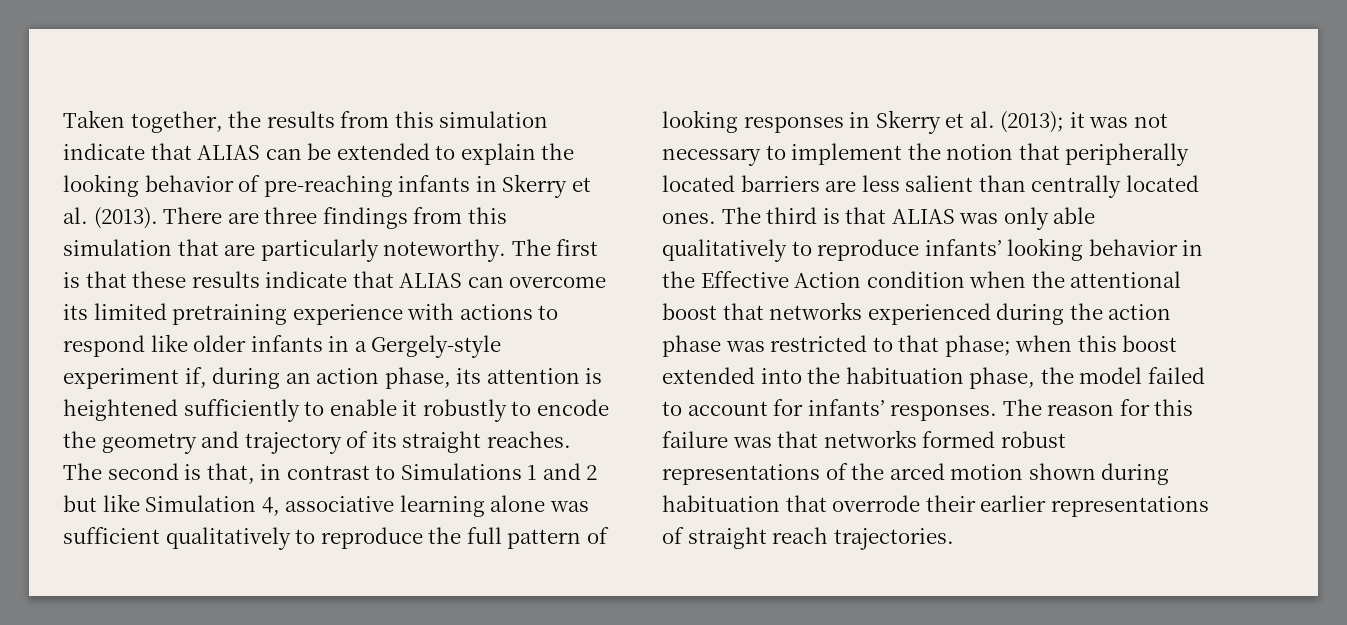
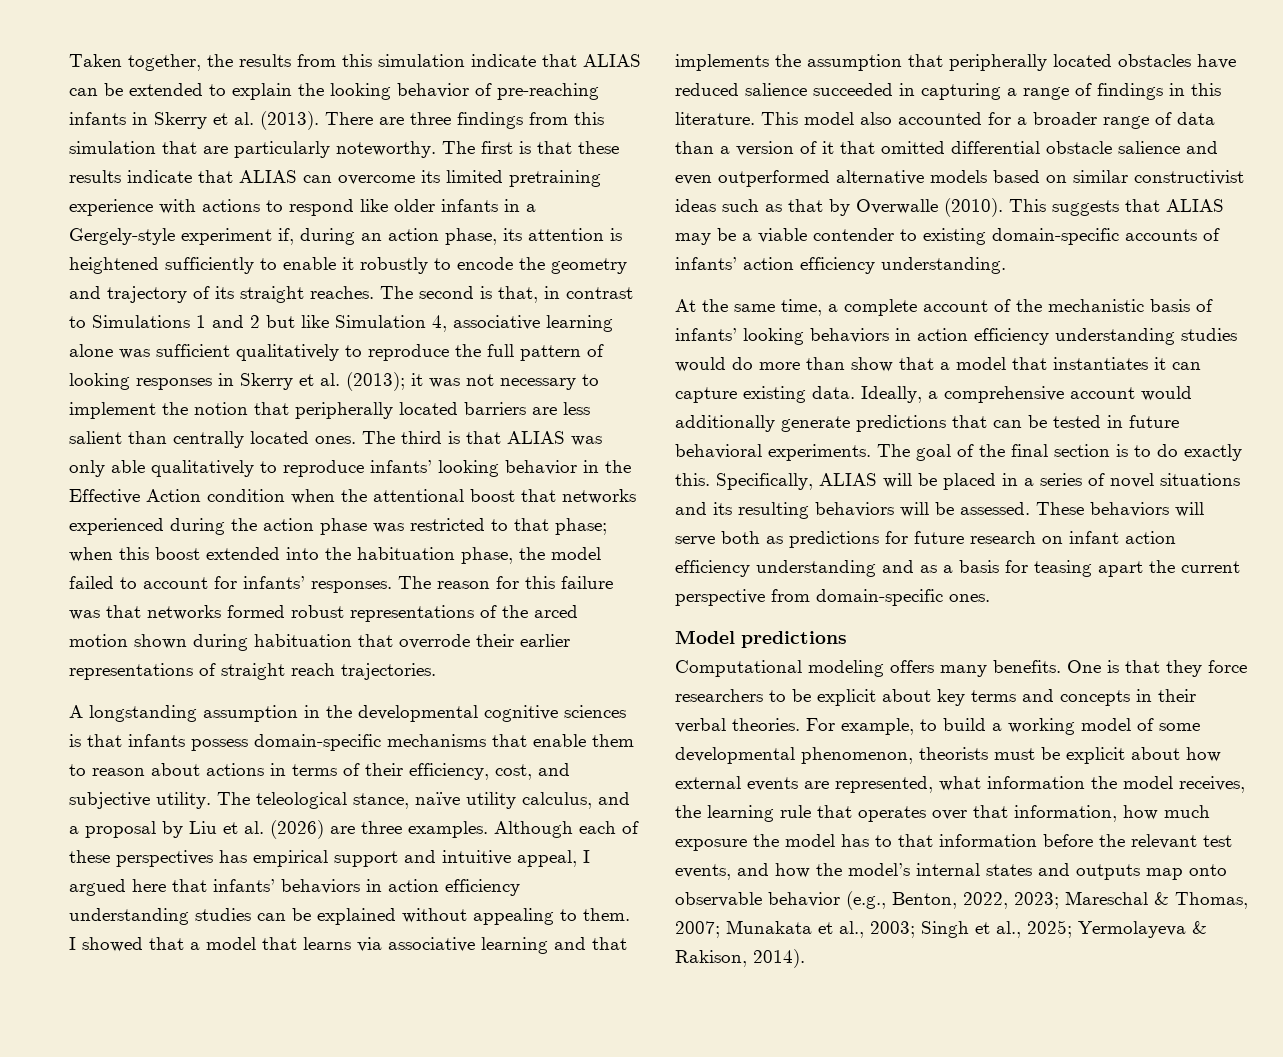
(954, 539) none -> [69,705,626,722] [69,734,634,751] [69,763,570,780] [69,792,630,809] [69,820,639,839] [69,850,590,867] [69,879,520,896] [69,908,630,925] [69,937,627,954] [675,54,1236,71] [675,83,1221,100] [675,112,1215,129] [675,141,1218,156] [675,170,1244,187] [675,198,1224,217] [675,228,1220,245] [675,257,1006,274] [675,299,1213,316] [675,328,1237,345] [675,357,1201,372] [675,386,1192,403] [675,415,1179,432] [675,444,1242,461] [675,473,1240,490] [675,502,1204,519] [675,531,1176,548] [675,560,1240,577] [675,589,990,606] [675,630,847,648] [675,660,1247,677] [675,689,1196,706] [675,718,1200,735] [675,747,1221,764] [675,776,1245,793] [675,805,1210,822] [675,834,1232,851] [675,863,1227,880] [675,891,1248,910] [675,920,1207,938] [675,949,805,968] // A longstanding assumption in the developmental cognitive sciences is that infants possess domain-specific mechanisms that enable them to reason about actions in terms of their efficiency, cost, and subjective utility. The teleological stance, naïve utility calculus, and a proposal by Liu et al. (2026) are three examples. Although each of these perspectives has empirical support and intuitive appeal, I argued here that infants’ behaviors in action efficiency understanding studies can be explained without appealing to them. I showed that a model that learns via associative learning and that implements the assumption that peripherally located obstacles have reduced salience succeeded in capturing a range of findings in this literature. This model also accounted for a broader range of data than a version of it that omitted differential obstacle salience and even outperformed alternative models based on similar constructivist ideas such as that by Overwalle (2010). This suggests that ALIAS may be a viable contender to existing domain-specific accounts of infants’ action efficiency understanding. // At the same time, a complete account of the mechanistic basis of infants’ looking behaviors in action efficiency understanding studies would do more than show that a model that instantiates it can capture existing data. Ideally, a comprehensive account would additionally generate predictions that can be tested in future behavioral experiments. The goal of the final section is to do exactly this. Specifically, ALIAS will be placed in a series of novel situations and its resulting behaviors will be assessed. These behaviors will serve both as predictions for future research on infant action efficiency understanding and as a basis for teasing apart the current perspective from domain-specific ones. // Model predictions // Computational modeling offers many benefits. One is that they force researchers to be explicit about key terms and concepts in their verbal theories. For example, to build a working model of some developmental phenomenon, theorists must be explicit about how external events are represented, what information the model receives, the learning rule that operates over that information, how much exposure the model has to that information before the relevant test events, and how the model’s internal states and outputs map onto observable behavior (e.g., Benton, 2022, 2023; Mareschal & Thomas, 2007; Munakata et al., 2003; Singh et al., 2025; Yermolayeva & Rakison, 2014).

